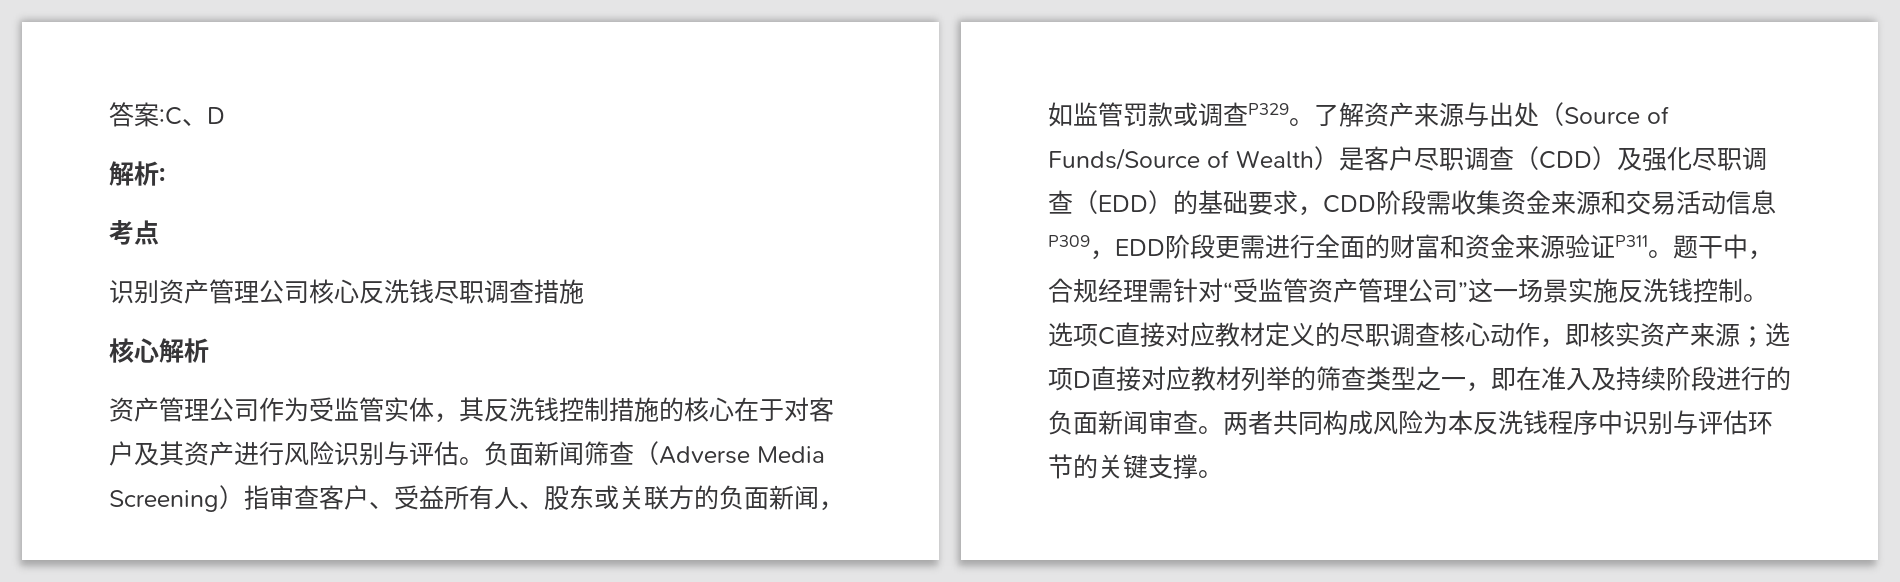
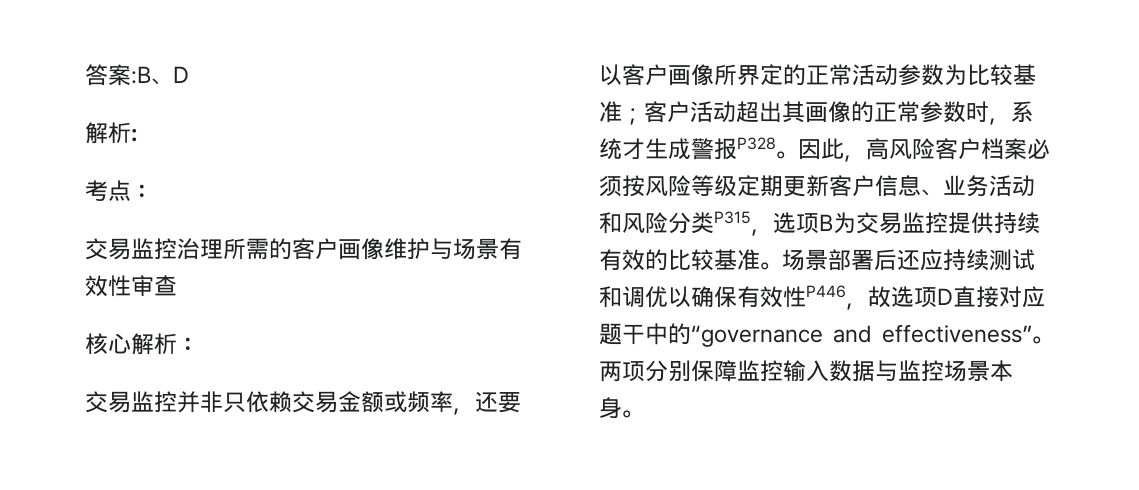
[159,107,182,125] :C -> [131,66,151,84] :B
[109,279,584,304] // 识别资产管理公司核心反洗钱尽职调查措施 -> [131,184,153,199] [85,238,522,260] [85,275,177,297] ： // 交易监控治理所需的客户画像维护与场景有效性审查
[109,397,834,423] [109,441,825,466] [109,485,844,512] [1048,102,1289,127] [1289,102,1669,127] [1048,146,1767,171] [1048,190,1776,216] [1048,235,1090,247] [1090,234,1648,260] [1648,234,1773,260] [1048,278,1768,303] [1048,322,1790,348] [1048,366,1791,392] [1048,410,1773,435] [1048,454,1198,479] // 资产管理公司作为受监管实体，其反洗钱控制措施的核心在于对客户及其资产进行风险识别与评估。负面新闻筛查（Adverse Media Screening）指审查客户、受益所有人、股东或关联方的负面新闻，如监管罚款或调查P329。了解资产来源与出处（Source of Funds/Source of Wealth）是客户尽职调查（CDD）及强化尽职调查（EDD）的基础要求，CDD阶段需收集资金来源和交易活动信息P309，EDD阶段更需进行全面的财富和资金来源验证P311。题干中，合规经理需针对“受监管资产管理公司”这一场景实施反洗钱控制。选项C直接对应教材定义的尽职调查核心动作，即核实资产来源；选项D直接对应教材列举的筛查类型之一，即在准入及持续阶段进行的负面新闻审查。两者共同构成风险为本反洗钱程序中识别与评估环节的关键支撑 -> [177,337,199,352] [85,391,521,415] [599,64,1036,86] [599,101,1034,125] [599,137,776,160] [776,138,1050,162] [599,175,1035,197] [599,211,751,234] [751,212,1040,236] [599,249,1035,271] [599,285,846,308] [846,286,1045,310] [599,323,1054,347] [599,360,1013,382] [599,397,622,419] ： // 交易监控并非只依赖交易金额或频率，还要以客户画像所界定的正常活动参数为比较基准；客户活动超出其画像的正常参数时，系统才生成警报P328。因此，高风险客户档案必须按风险等级定期更新客户信息、业务活动和风险分类P315，选项B为交易监控提供持续有效的比较基准。场景部署后还应持续测试和调优以确保有效性P446，故选项D直接对应题干中的“governance and effectiveness”。两项分别保障监控输入数据与监控场景本身

